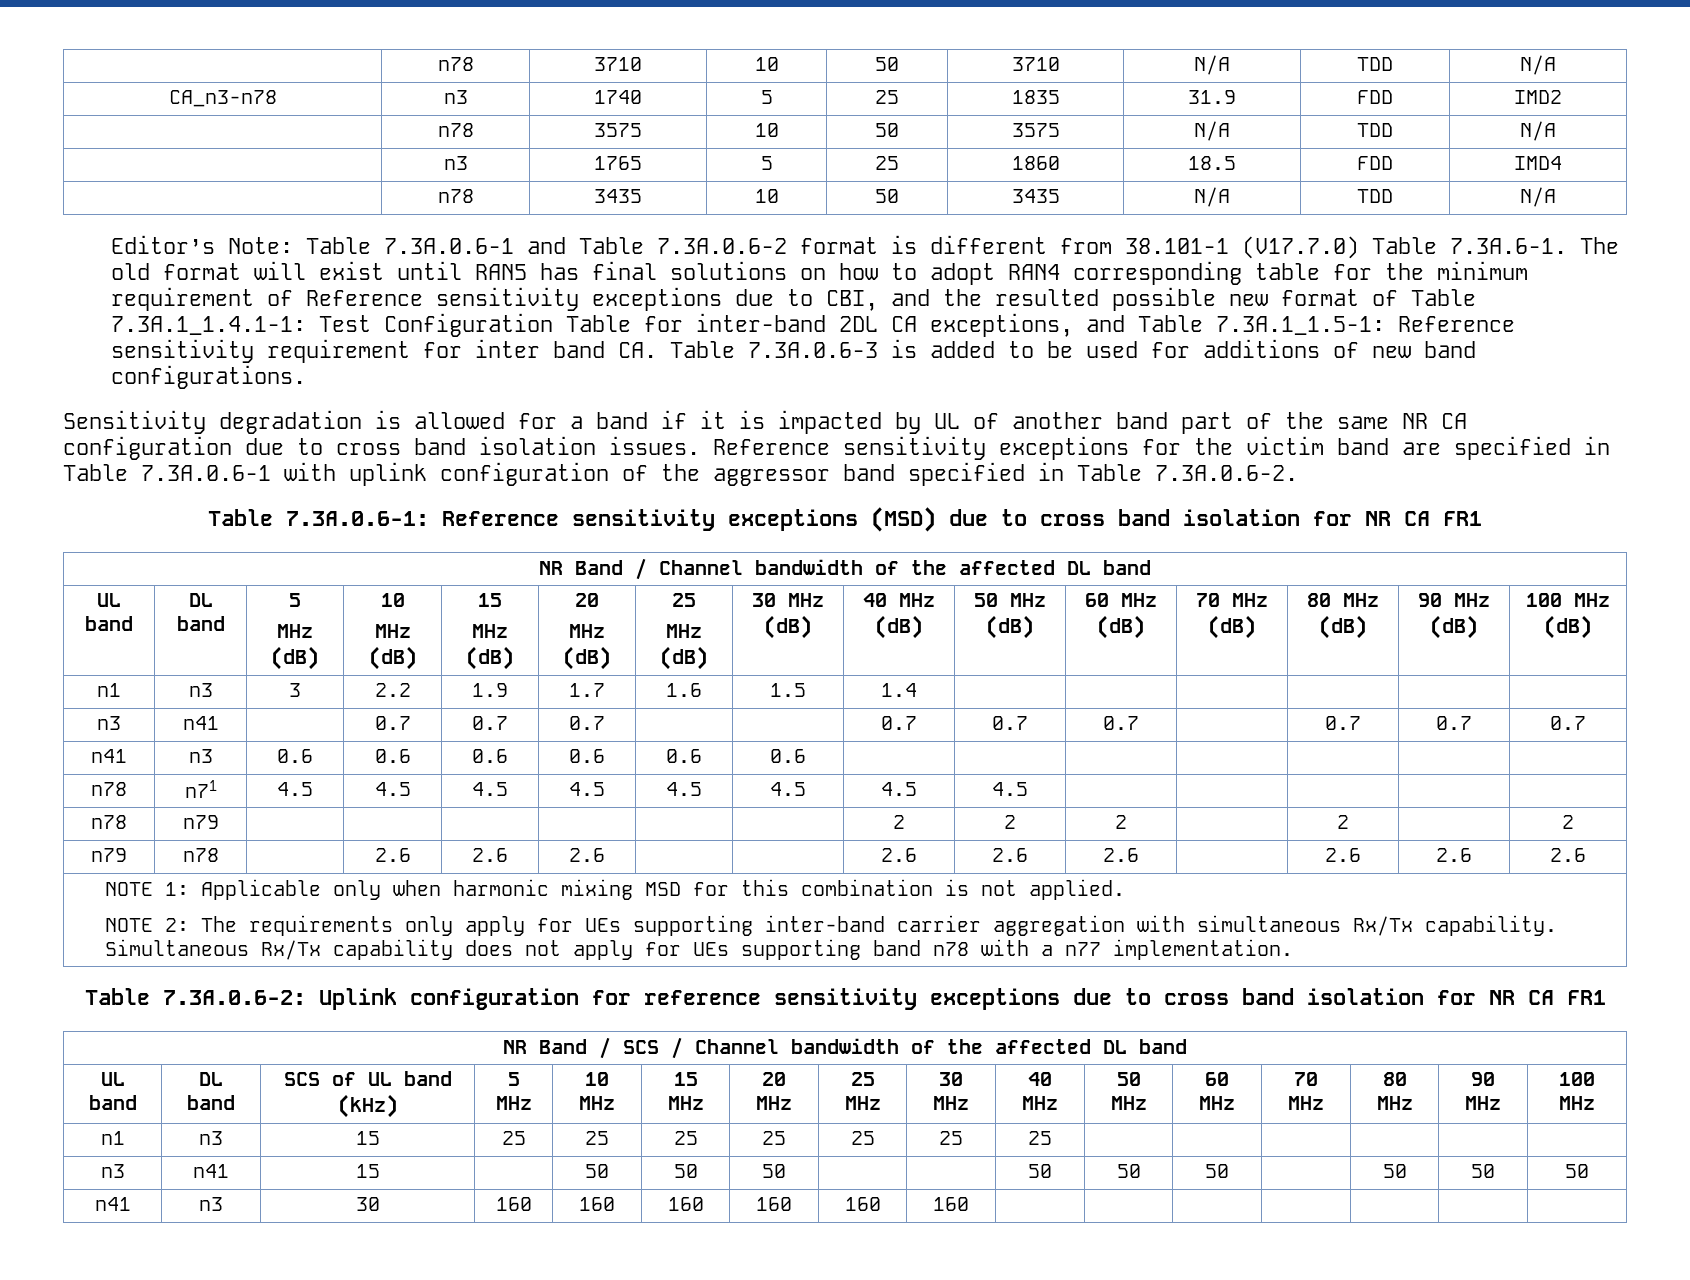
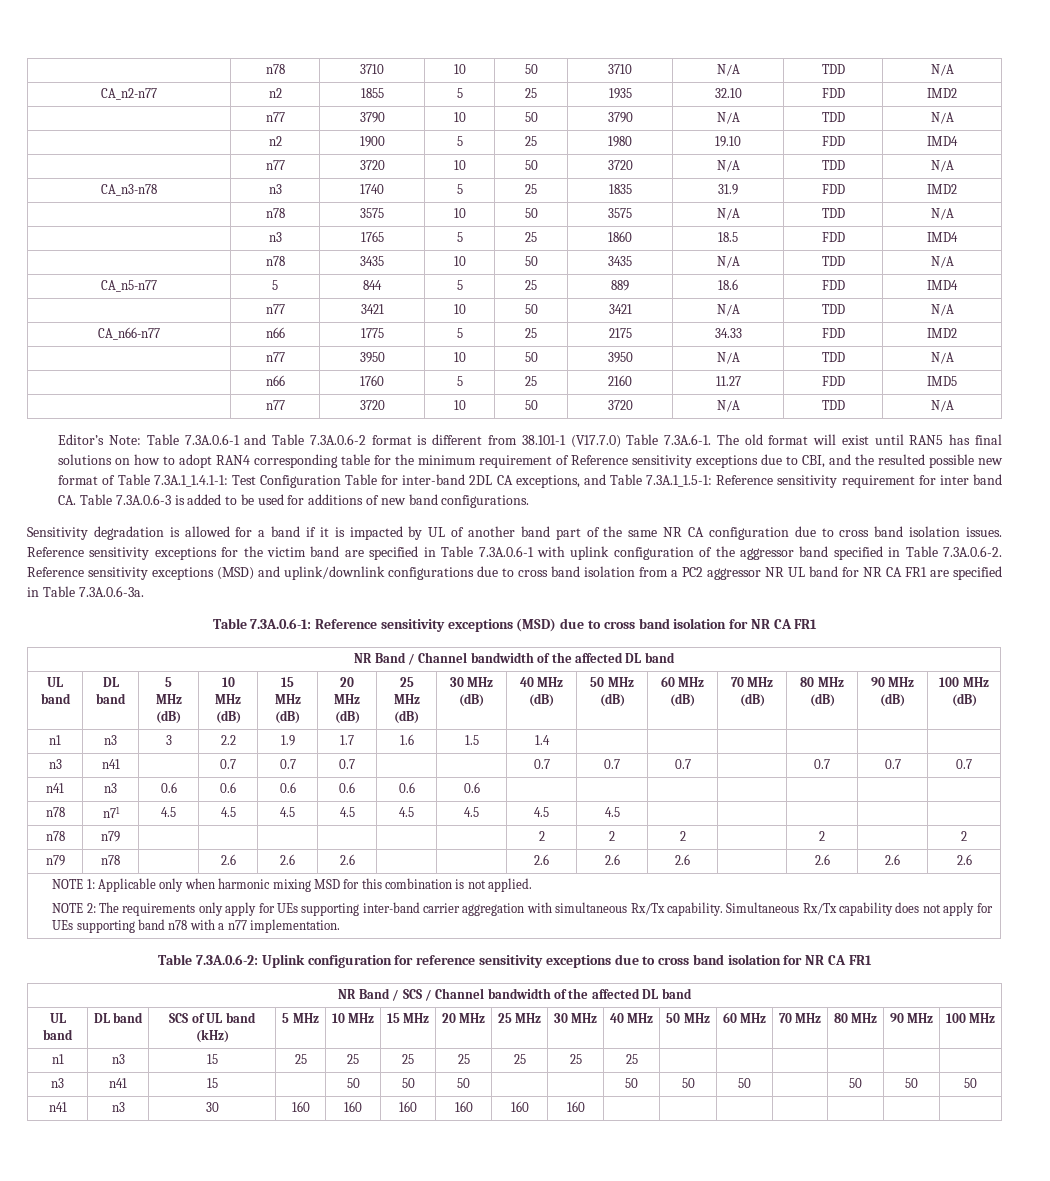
(1556, 65) none -> [101,88,157,100] [268,88,282,98] [360,88,384,98] [456,88,463,98] [525,88,537,98] [608,88,632,99] [714,88,742,98] [821,88,845,98] [927,88,957,98] [265,112,285,122] [359,112,385,123] [453,112,466,122] [524,112,538,122] [607,112,633,123] [716,112,740,124] [821,112,845,122] [930,112,954,124] [268,136,282,146] [359,136,385,147] [456,136,463,146] [525,136,537,146] [608,136,632,147] [715,136,741,147] [821,136,845,146] [927,136,958,146] [265,160,285,170] [359,160,385,170] [453,160,466,170] [524,160,538,170] [607,160,633,170] [716,160,740,172] [821,160,845,170] [930,160,954,172] // CA_n2-n77 | n2 | 1855 | 5 | 25 | 1935 | 32.10 | FDD | IMD2 // | n77 | 3790 | 10 | 50 | 3790 | N/A | TDD | N/A // | n2 | 1900 | 5 | 25 | 1980 | 19.10 | FDD | IMD4 // | n77 | 3720 | 10 | 50 | 3720 | N/A | TDD | N/A
(1556, 197) none -> [101,280,157,292] [272,280,278,290] [363,280,382,290] [456,280,463,290] [525,280,537,290] [611,280,629,291] [718,279,738,290] [821,280,845,290] [927,280,958,290] [265,304,285,314] [360,304,384,314] [453,304,466,314] [524,304,538,314] [608,304,632,314] [716,304,740,316] [821,304,845,314] [930,304,954,316] [98,327,160,340] [265,327,285,338] [360,328,384,338] [456,328,463,338] [525,328,537,338] [608,328,632,338] [714,328,742,338] [821,328,845,338] [927,328,957,338] [265,352,285,362] [359,352,385,363] [453,352,466,362] [524,352,538,362] [607,352,633,363] [716,352,740,364] [821,352,845,362] [930,352,954,364] [265,375,285,386] [360,375,384,386] [456,376,463,386] [525,376,537,386] [608,375,632,386] [715,376,741,386] [821,376,845,386] [927,376,957,386] [265,400,285,410] [359,400,385,410] [453,400,466,410] [524,400,538,410] [607,400,633,410] [716,400,740,412] [821,400,845,410] [930,400,954,412] // CA_n5-n77 | 5 | 844 | 5 | 25 | 889 | 18.6 | FDD | IMD4 // | n77 | 3421 | 10 | 50 | 3421 | N/A | TDD | N/A // CA_n66-n77 | n66 | 1775 | 5 | 25 | 2175 | 34.33 | FDD | IMD2 // | n77 | 3950 | 10 | 50 | 3950 | N/A | TDD | N/A // | n66 | 1760 | 5 | 25 | 2160 | 11.27 | FDD | IMD5 // | n77 | 3720 | 10 | 50 | 3720 | N/A | TDD | N/A
(1298, 473) none -> [27,566,1002,580] [27,586,144,597] Reference sensitivity exceptions (MSD) and uplink/downlink configurations due to cross band isolation from a PC2 aggressor NR UL band for NR CA FR1 are specified in Table 7.3A.0.6-3a.

